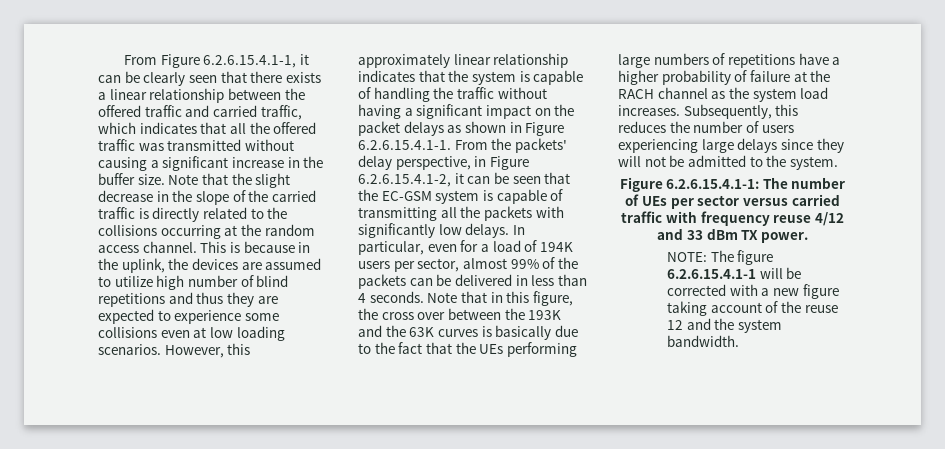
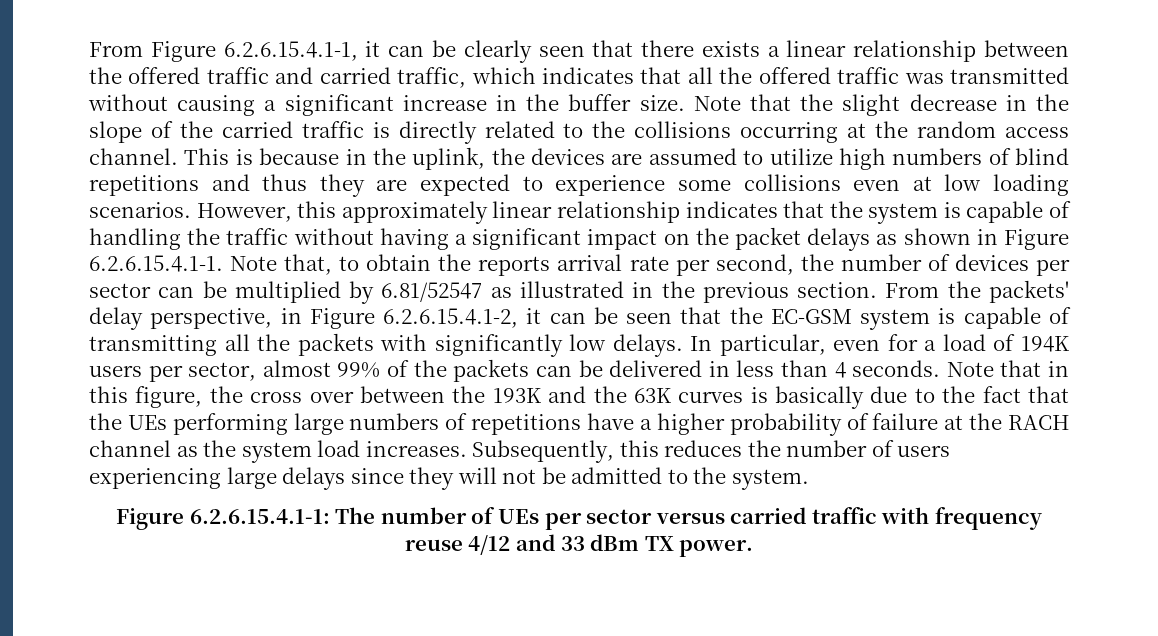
[187,275,238,287] number -> [892,148,983,165] numbers
(451, 145) none -> [230,254,1071,276] [89,281,878,304] Note that, to obtain the reports arrival rate per second, the number of devices per sector can be multiplied by 6.81/52547 as illustrated in the previous section.
[667,250,774,265] [667,267,802,279] [667,284,839,299] [667,301,838,316] [667,318,783,333] [667,335,740,347] // NOTE: The figure 6.2.6.15.4.1-1 will be corrected with a new figure taking account of the reuse 12 and the system bandwidth. -> (754, 548) none

